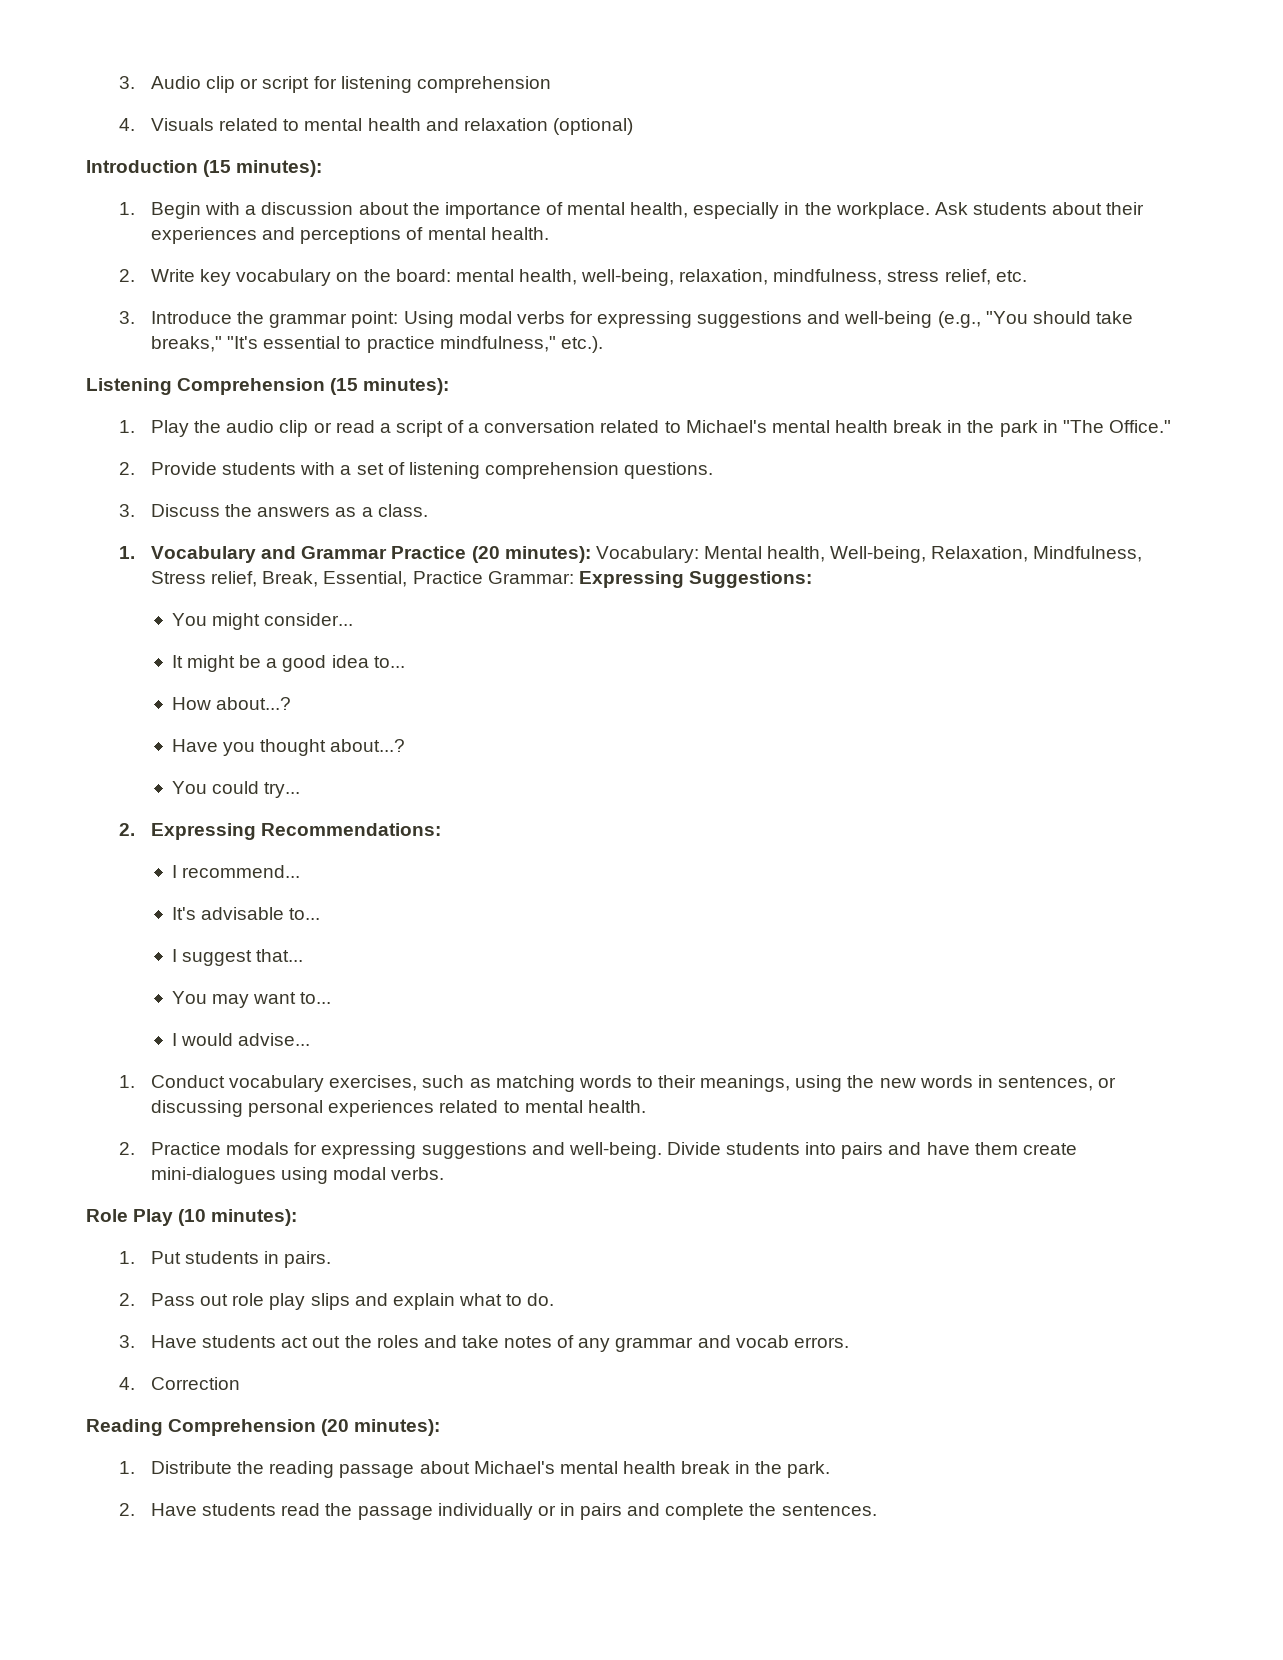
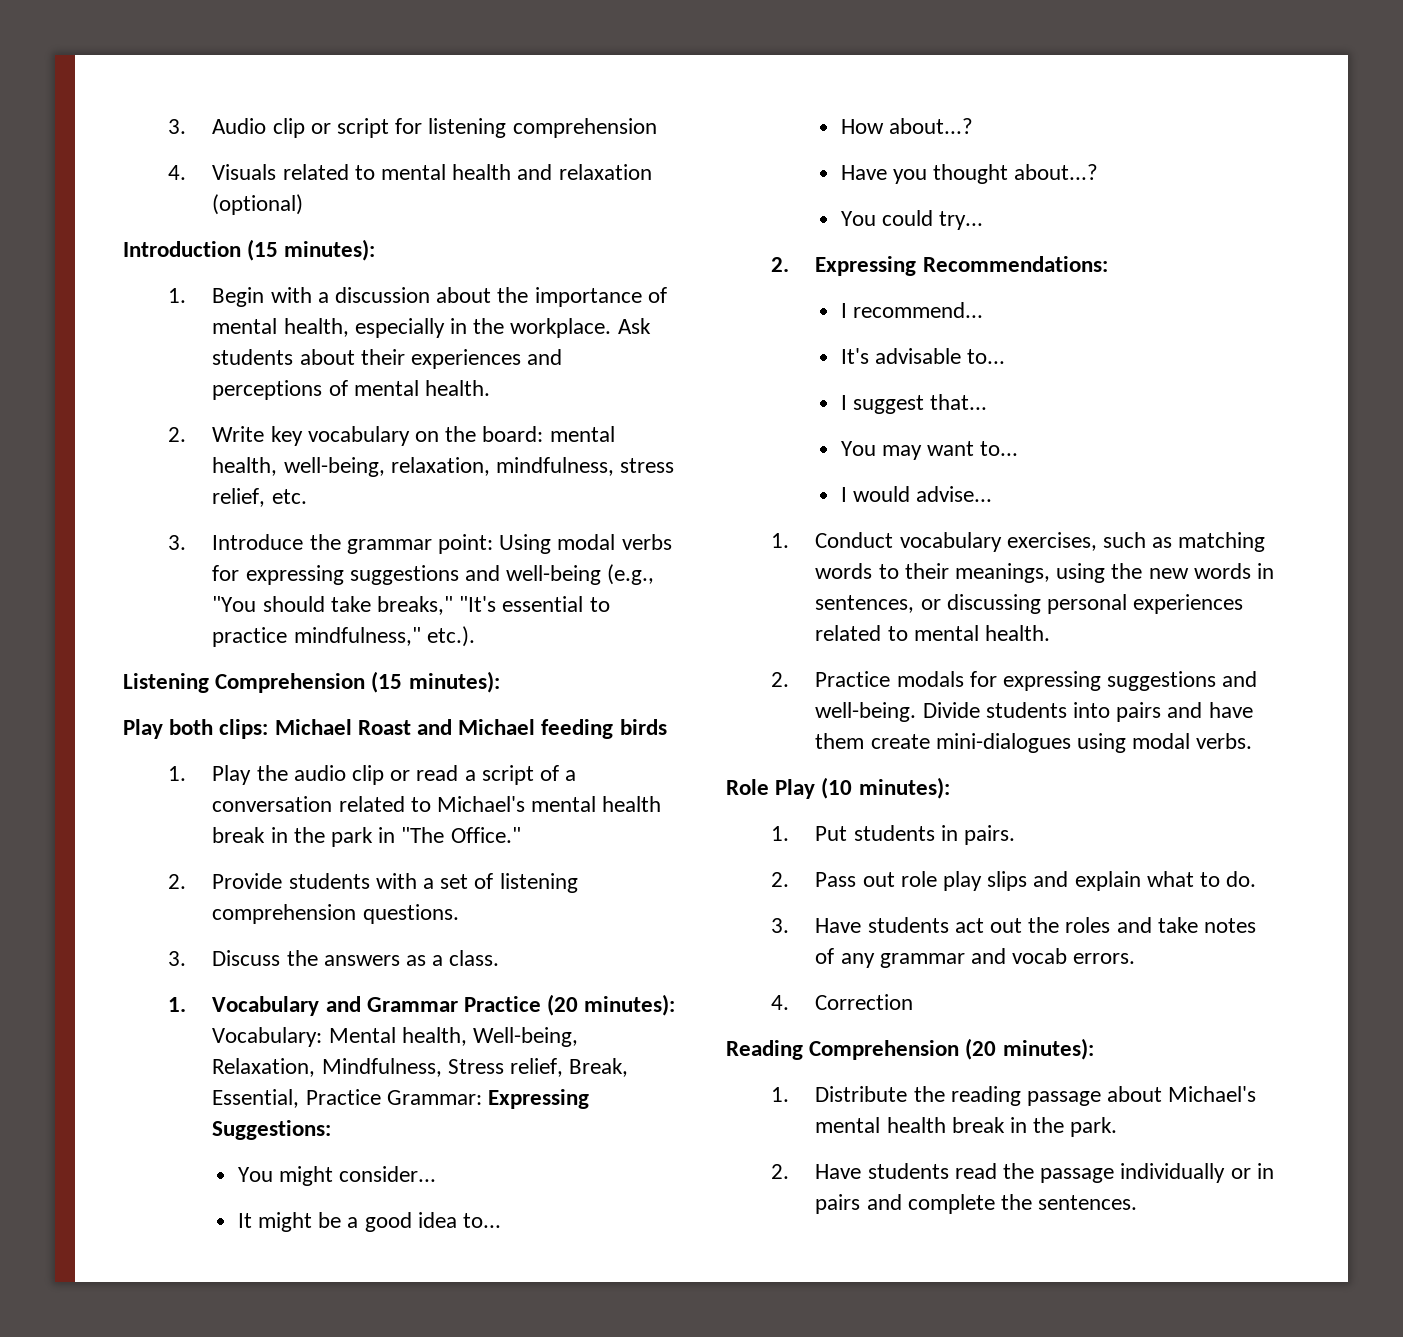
(450, 386) none -> [123,719,667,739] // Play both clips: Michael Roast and Michael feeding birds

